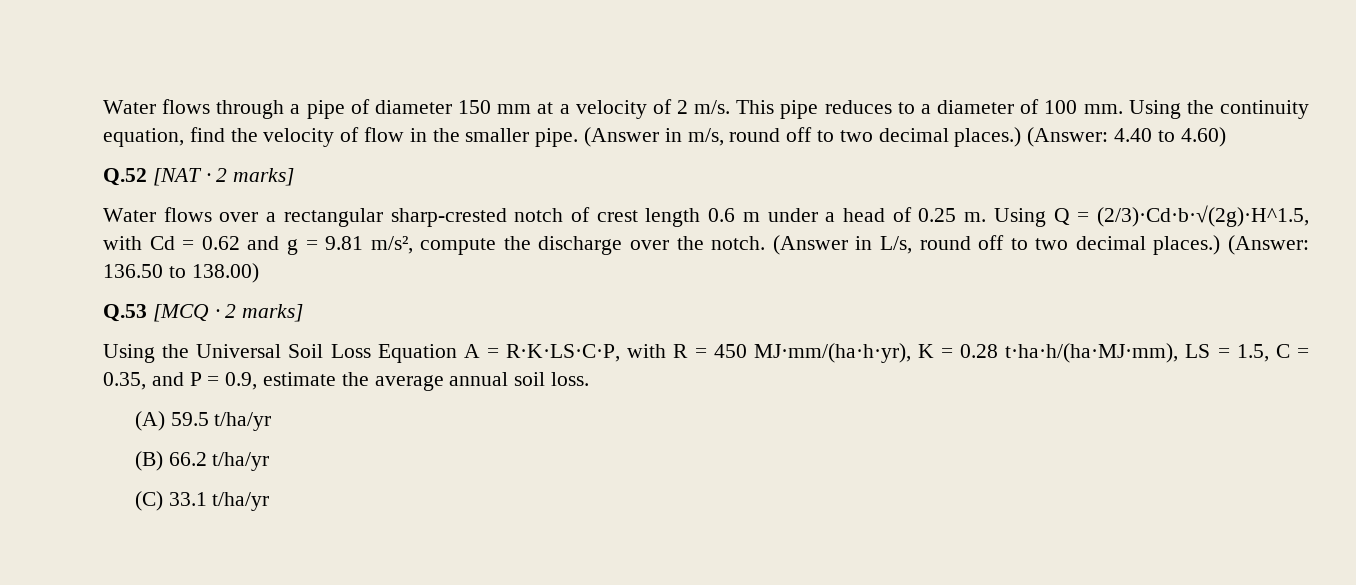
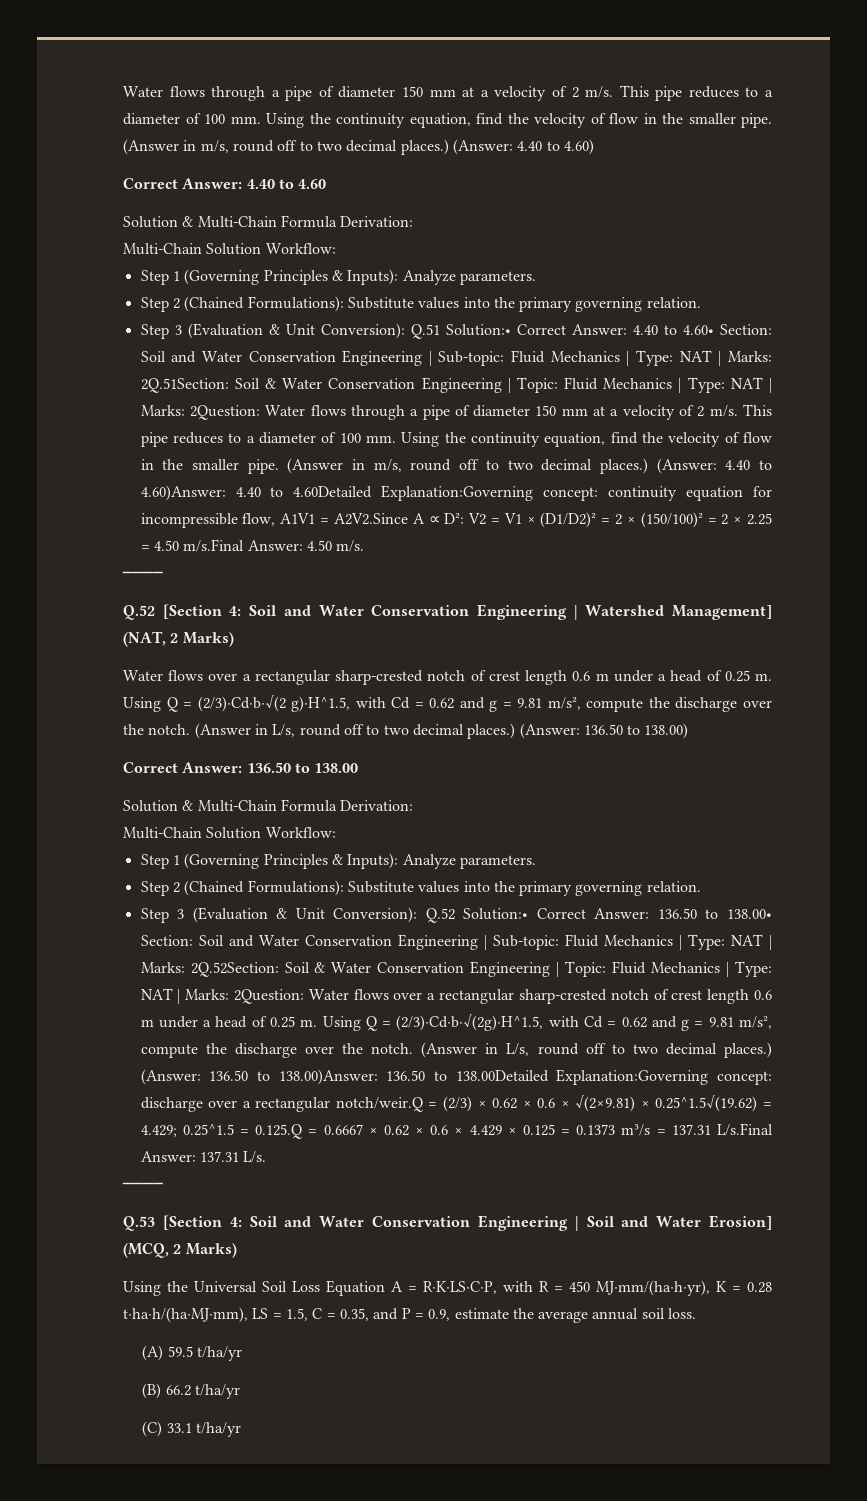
[103,168,295,186] Q.52 [NAT · 2 marks] -> [123,178,327,189] [123,215,414,228] [123,243,336,255] [140,269,536,285] [140,296,701,312] [140,323,773,339] [140,350,772,366] [140,377,773,393] [140,404,772,420] [140,432,772,447] [140,458,773,474] [140,485,772,501] [140,512,773,528] [140,539,365,552] [122,571,163,578] [123,604,772,620] [123,631,234,647] Correct Answer: 4.40 to 4.60 // Solution & Multi-Chain Formula Derivation: // Multi-Chain Solution Workflow: // Step 1 (Governing Principles & Inputs): Analyze parameters. // Step 2 (Chained Formulations): Substitute values into the primary governing relation. // Step 3 (Evaluation & Unit Conversion): Q.51 Solution:• Correct Answer: 4.40 to 4.60• Section: Soil and Water Conservation Engineering | Sub-topic: Fluid Mechanics | Type: NAT | Marks: 2Q.51Section: Soil & Water Conservation Engineering | Topic: Fluid Mechanics | Type: NAT | Marks: 2Question: Water flows through a pipe of diameter 150 mm at a velocity of 2 m/s. This pipe reduces to a diameter of 100 mm. Using the continuity equation, find the velocity of flow in the smaller pipe. (Answer in m/s, round off to two decimal places.) (Answer: 4.40 to 4.60)Answer: 4.40 to 4.60Detailed Explanation:Governing concept: continuity equation for incompressible flow, A1V1 = A2V2.Since A ∝ D²: V2 = V1 × (D1/D2)² = 2 × (150/100)² = 2 × 2.25 = 4.50 m/s.Final Answer: 4.50 m/s. // ──── // Q.52 [Section 4: Soil and Water Conservation Engineering | Watershed Management] (NAT, 2 Marks)
(1090, 217) none -> [197,695,773,712] [123,723,689,739] [123,762,359,773] [123,799,414,812] [123,827,336,839] [140,853,536,869] [140,880,701,896] [140,907,772,923] [140,934,773,950] [140,961,773,977] [140,988,772,1004] [140,1016,392,1031] (2/3)·Cd·b·√(2 g)·H^1.5, with Cd = 0.62 and g = 9.81 m/s², compute the discharge over the notch. (Answer in L/s, round off to two decimal places.) (Answer: 136.50 to 138.00) // Correct Answer: 136.50 to 138.00 // Solution & Multi-Chain Formula Derivation: // Multi-Chain Solution Workflow: // Step 1 (Governing Principles & Inputs): Analyze parameters. // Step 2 (Chained Formulations): Substitute values into the primary governing relation. // Step 3 (Evaluation & Unit Conversion): Q.52 Solution:• Correct Answer: 136.50 to 138.00• Section: Soil and Water Conservation Engineering | Sub-topic: Fluid Mechanics | Type: NAT | Marks: 2Q.52Section: Soil & Water Conservation Engineering | Topic: Fluid Mechanics | Type: NAT | Marks: 2Question: Water flows over a rectangular sharp-crested notch of crest length 0.6 m under a head of 0.25 m. Using Q =
[191,263,259,283] [103,304,304,322] 138.00) // Q.53 [MCQ · 2 marks] -> [278,1069,772,1085] [140,1095,772,1112] [140,1123,774,1139] [140,1151,267,1163] [122,1182,163,1189] [123,1215,772,1231] [123,1243,237,1258] 138.00)Answer: 136.50 to 138.00Detailed Explanation:Governing concept: discharge over a rectangular notch/weir.Q = (2/3) × 0.62 × 0.6 × √(2×9.81) × 0.25^1.5√(19.62) = 4.429; 0.25^1.5 = 0.125.Q = 0.6667 × 0.62 × 0.6 × 4.429 × 0.125 = 0.1373 m³/s = 137.31 L/s.Final Answer: 137.31 L/s. // ──── // Q.53 [Section 4: Soil and Water Conservation Engineering | Soil and Water Erosion] (MCQ, 2 Marks)

